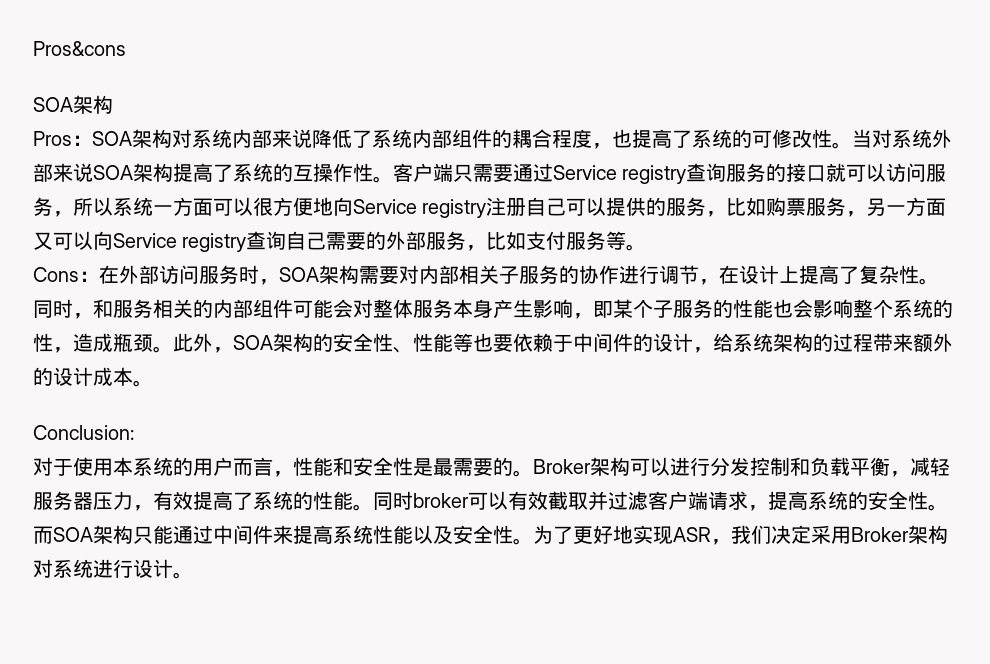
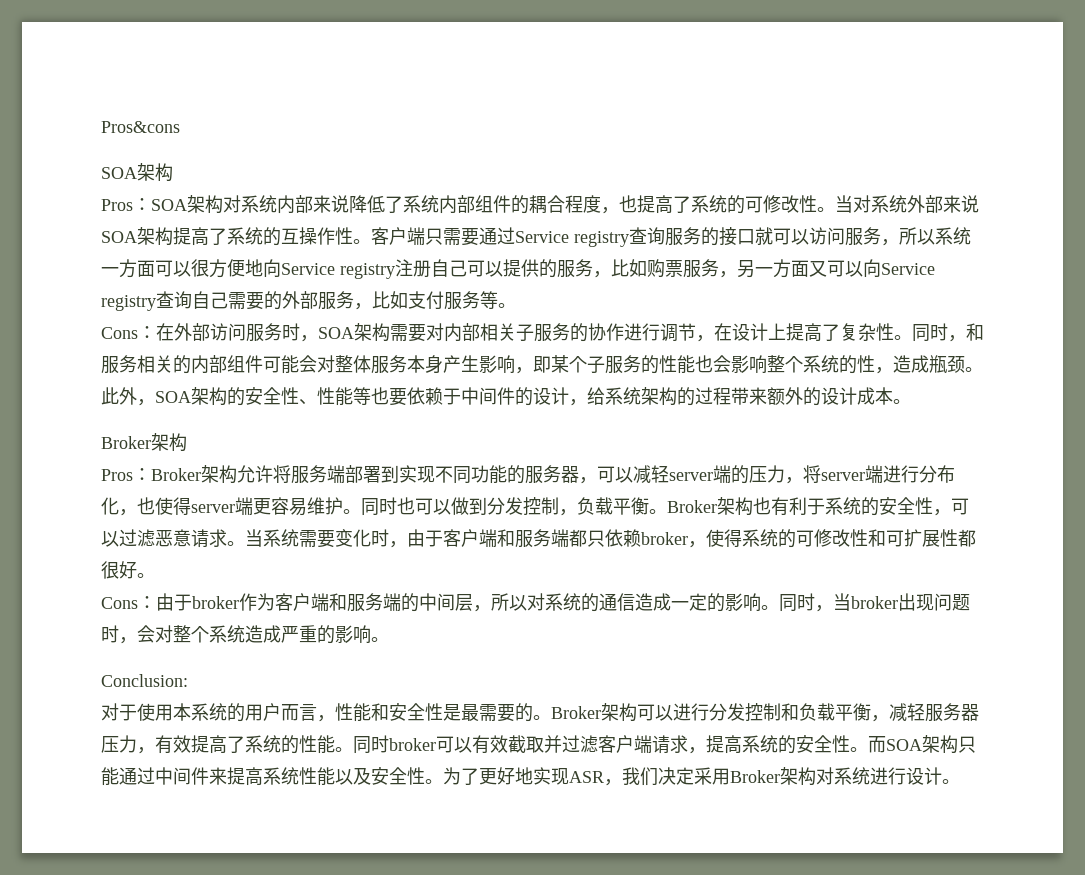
(153, 383) none -> [101,433,187,452] [101,465,955,484] [101,497,969,516] [101,529,976,548] [101,561,155,579] [101,593,970,612] [101,625,389,644] // Broker架构 // Pros：Broker架构允许将服务端部署到实现不同功能的服务器，可以减轻server端的压力，将server端进行分布化，也使得server端更容易维护。同时也可以做到分发控制，负载平衡。Broker架构也有利于系统的安全性，可以过滤恶意请求。当系统需要变化时，由于客户端和服务端都只依赖broker，使得系统的可修改性和可扩展性都很好。 // Cons：由于broker作为客户端和服务端的中间层，所以对系统的通信造成一定的影响。同时，当broker出现问题时，会对整个系统造成严重的影响。

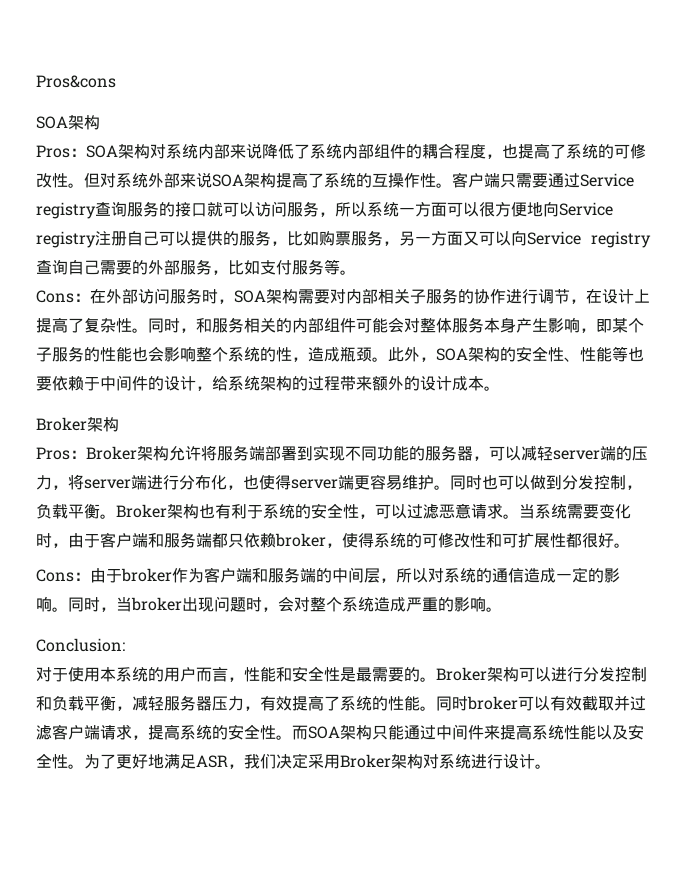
[835,195,853,213] 当 -> [84,173,100,188] 但
[533,767,569,785] 实现 -> [164,754,196,769] 满足

